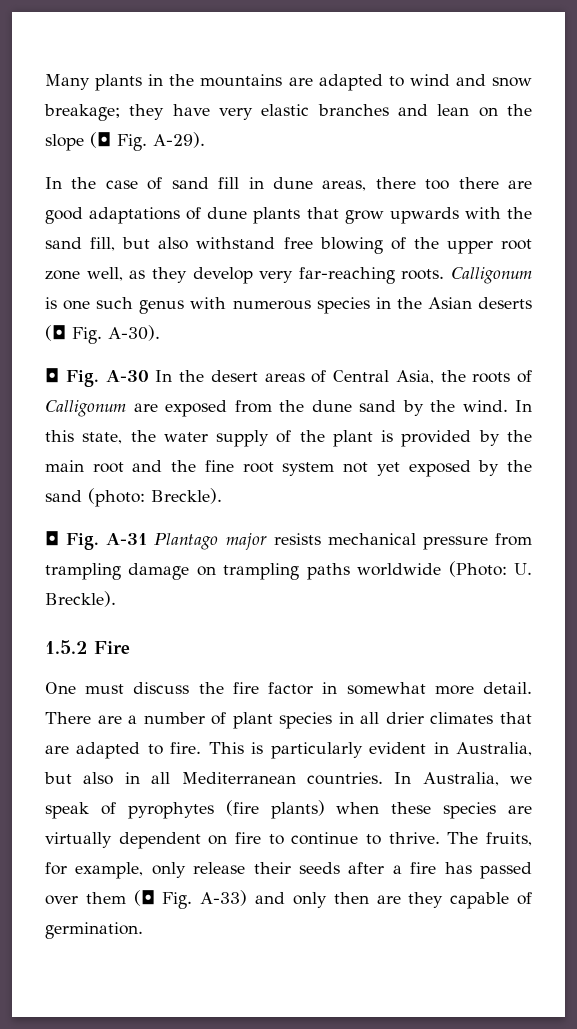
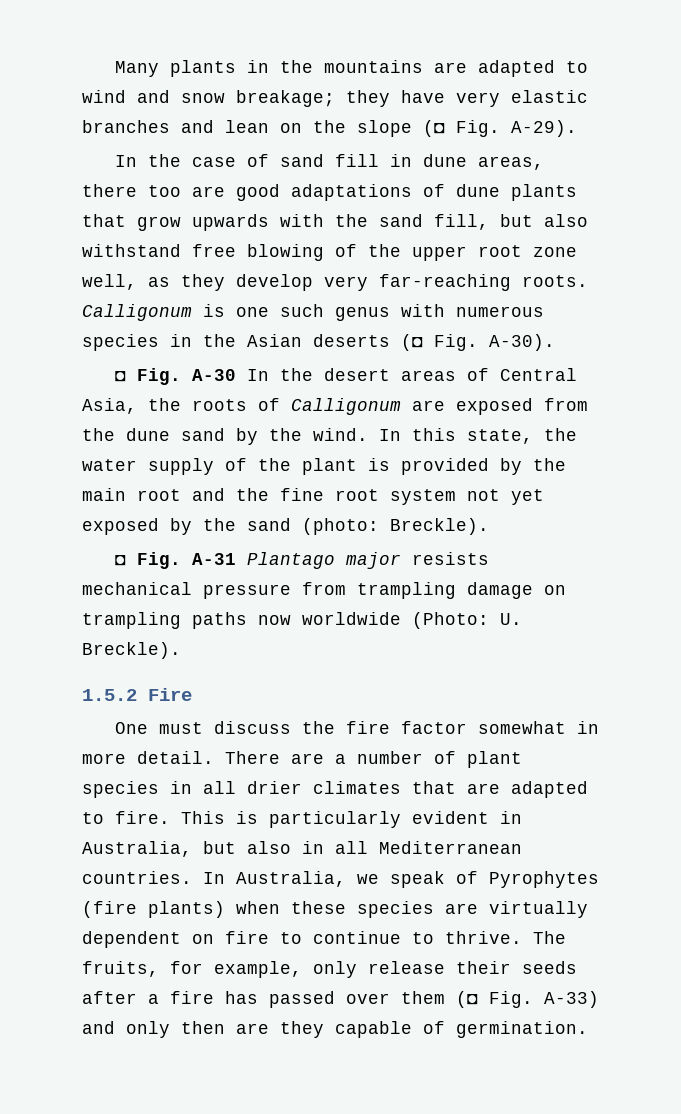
[458,177,499,189] there -> (181, 191) none
(350, 571) none -> [258,615,291,625] now
[322,682,426,695] in somewhat -> [477,721,599,734] somewhat in
[127,802,214,819] pyrophytes -> [489,871,599,888] Pyrophytes

